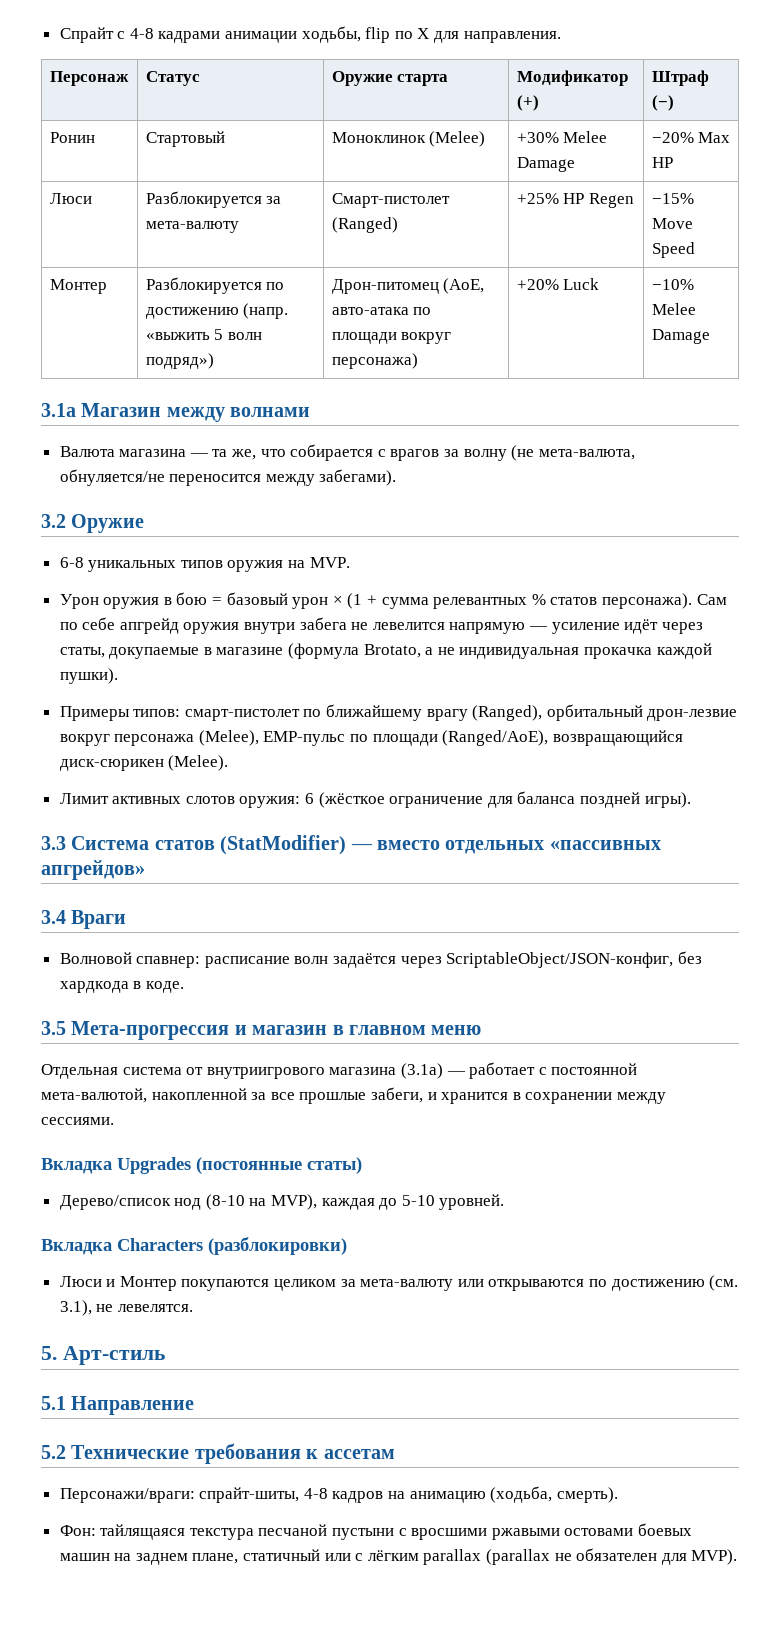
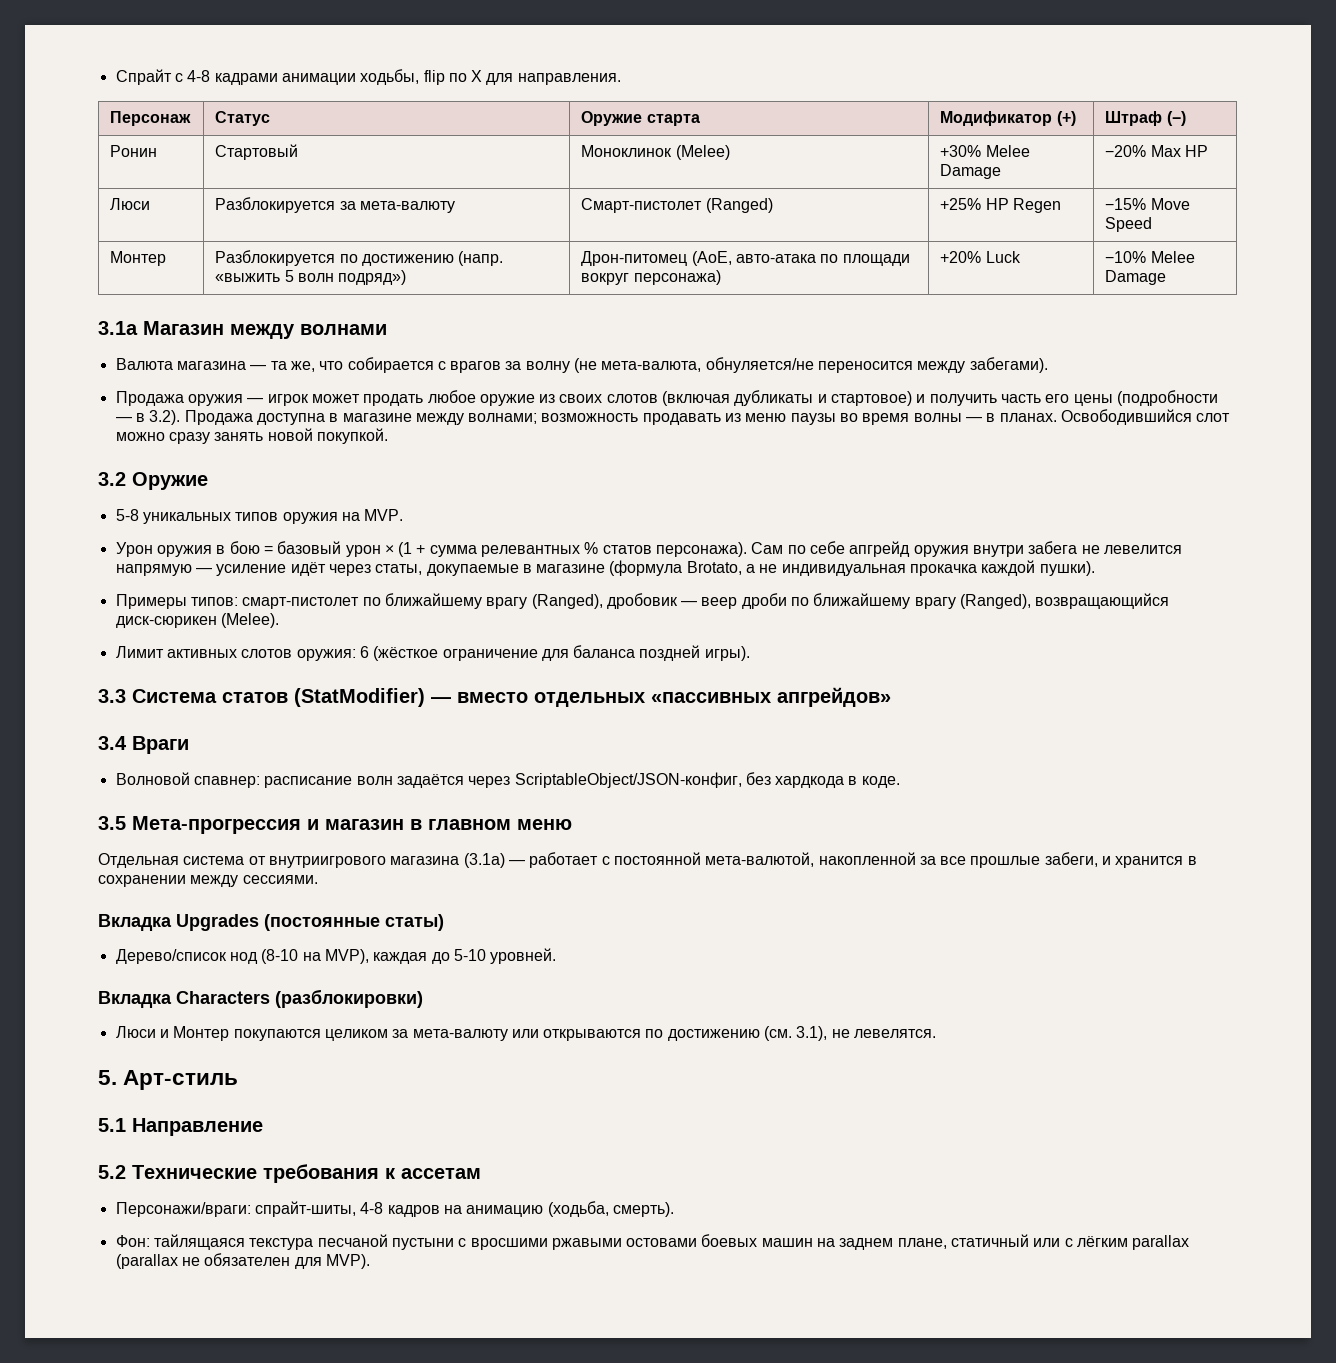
(397, 477) none -> [115,390,1219,406] [115,409,1231,425] [115,428,388,444] // Продажа оружия — игрок может продать любое оружие из своих слотов (включая дубликаты и стартовое) и получить часть его цены (подробности — в 3.2). Продажа доступна в магазине между волнами; возможность продавать из меню паузы во время волны — в планах. Освободившийся слот можно сразу занять новой покупкой.
[59,557,84,568] 6-8 -> [115,509,139,521] 5-8
[546,704,738,721] [59,730,549,746] орбитальный дрон-лезвие вокруг персонажа (Melee), EMP-пульс по площади (Ranged/AoE), -> [606,593,1032,609] дробовик — веер дроби по ближайшему врагу (Ranged),

